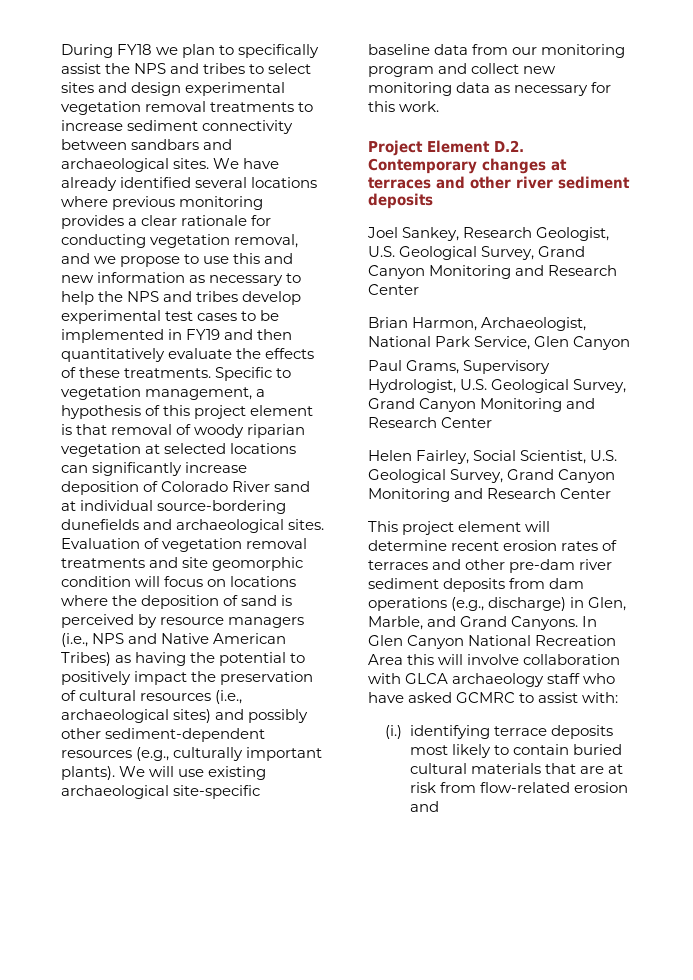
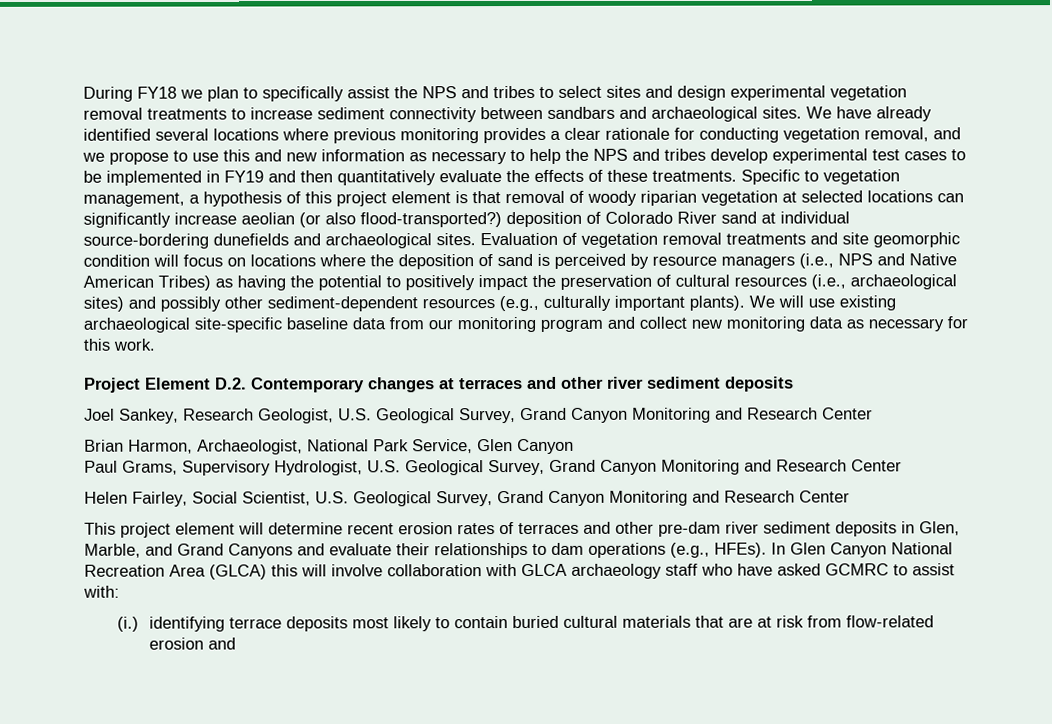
(248, 467) none -> [241,212,502,228] aeolian (or also flood-transported?)
[509,578,585,589] [368,597,567,611] from dam operations (e.g., discharge) -> (897, 529) none
[511,616,579,630] Canyons. -> [228,542,767,559] Canyons and evaluate their relationships to dam operations (e.g., HFEs).
(403, 659) none -> [209,564,267,580] (GLCA)

